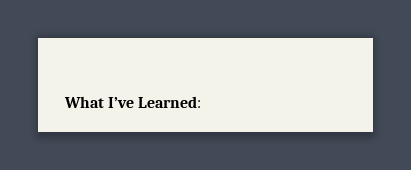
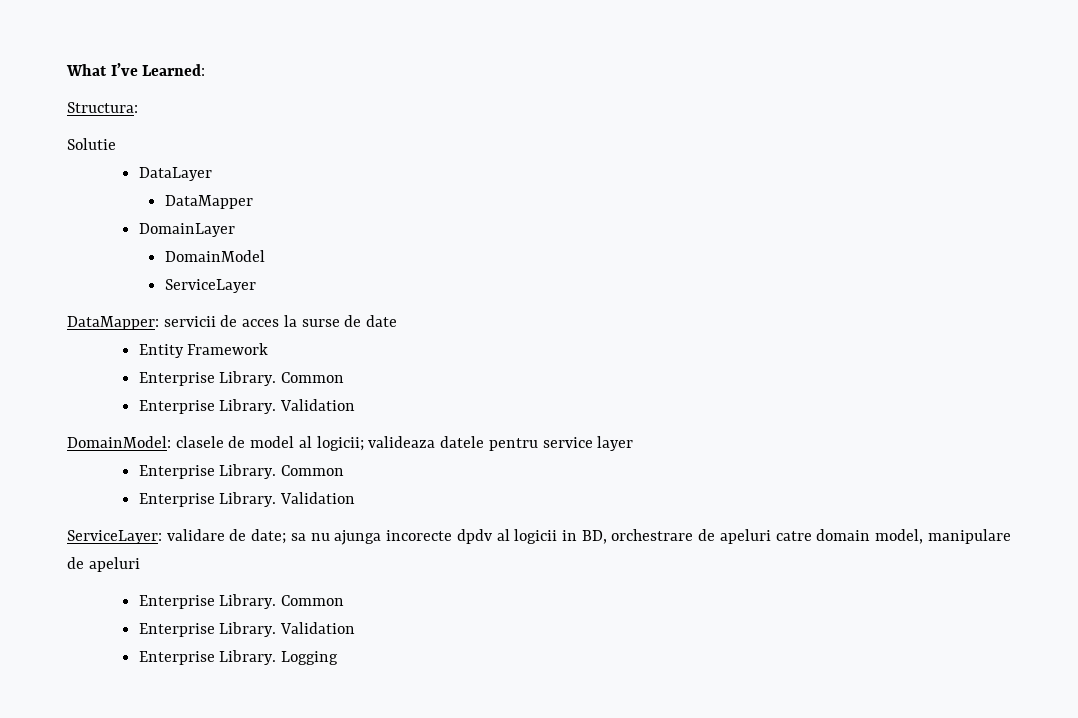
(202, 102) none -> [67,102,138,113] [67,138,116,150] [138,167,212,181] [164,195,253,209] [138,223,235,237] [164,250,265,262] [164,279,256,293] [67,315,398,330] [138,343,269,358] [138,371,344,386] [138,399,355,414] [67,436,634,451] [138,464,344,479] [138,492,355,507] [67,529,1011,545] [67,557,140,572] [138,594,344,609] [138,622,355,637] [138,650,338,665] // Structura: // Solutie // DataLayer // DataMapper // DomainLayer // DomainModel // ServiceLayer // DataMapper: servicii de acces la surse de date // Entity Framework // Enterprise Library. Common // Enterprise Library. Validation // DomainModel: clasele de model al logicii; valideaza datele pentru service layer // Enterprise Library. Common // Enterprise Library. Validation // ServiceLayer: validare de date; sa nu ajunga incorecte dpdv al logicii in BD, orchestrare de apeluri catre domain model, manipulare de apeluri // Enterprise Library. Common // Enterprise Library. Validation // Enterprise Library. Logging

